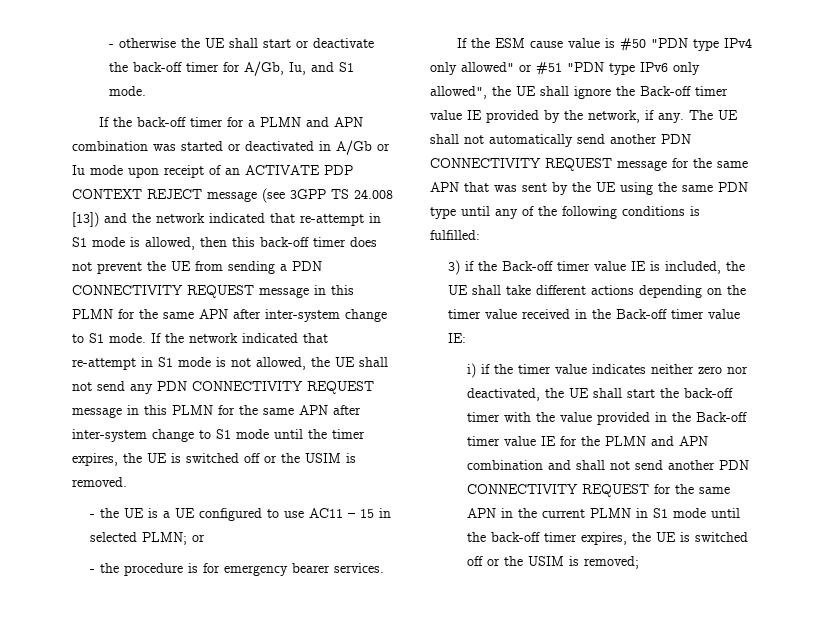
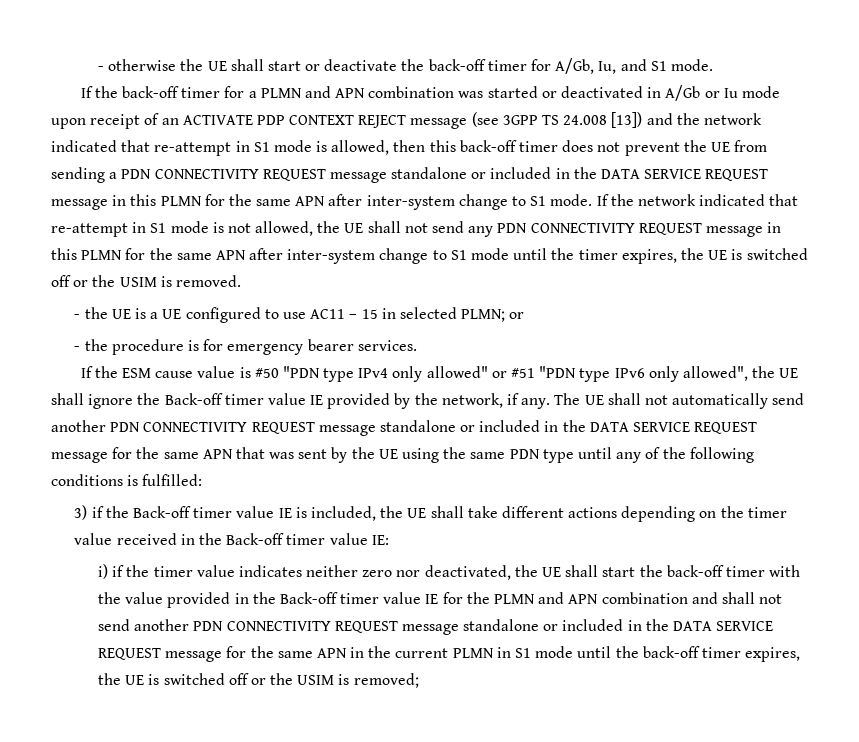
(309, 292) none -> [391,167,769,181] [51,199,108,210] standalone or included in the DATA SERVICE REQUEST message
(667, 165) none -> [379,420,758,434] [51,452,108,463] standalone or included in the DATA SERVICE REQUEST message
(649, 490) none -> [401,619,774,635] [97,648,223,662] message standalone or included in the DATA SERVICE REQUEST message

